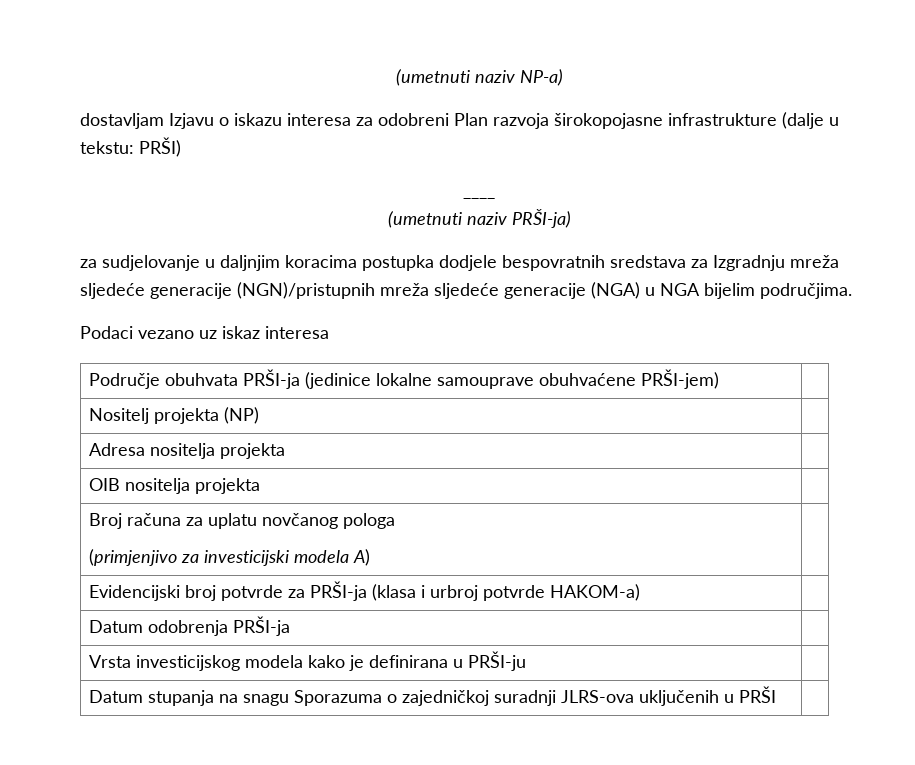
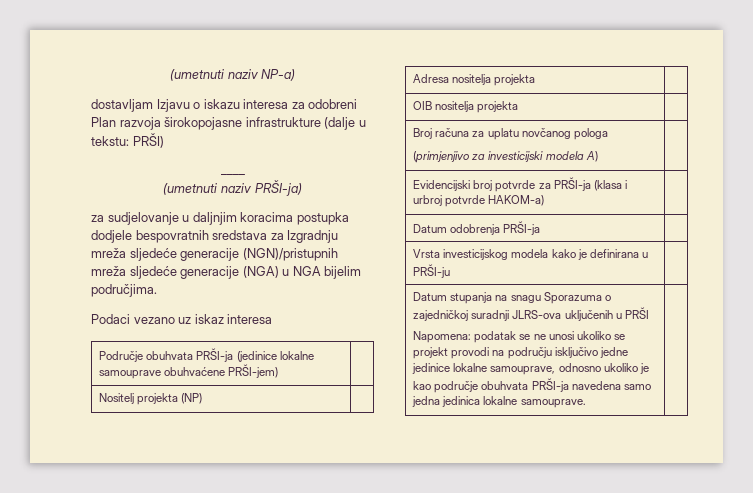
(777, 694) none -> [413,331,625,343] [413,347,628,359] [412,363,649,375] [413,378,651,393] [412,396,586,408] // Napomena: podatak se ne unosi ukoliko se projekt provodi na području isključivo jedne jedinice lokalne samouprave, odnosno ukoliko je kao područje obuhvata PRŠI-ja navedena samo jedna jedinica lokalne samouprave.

